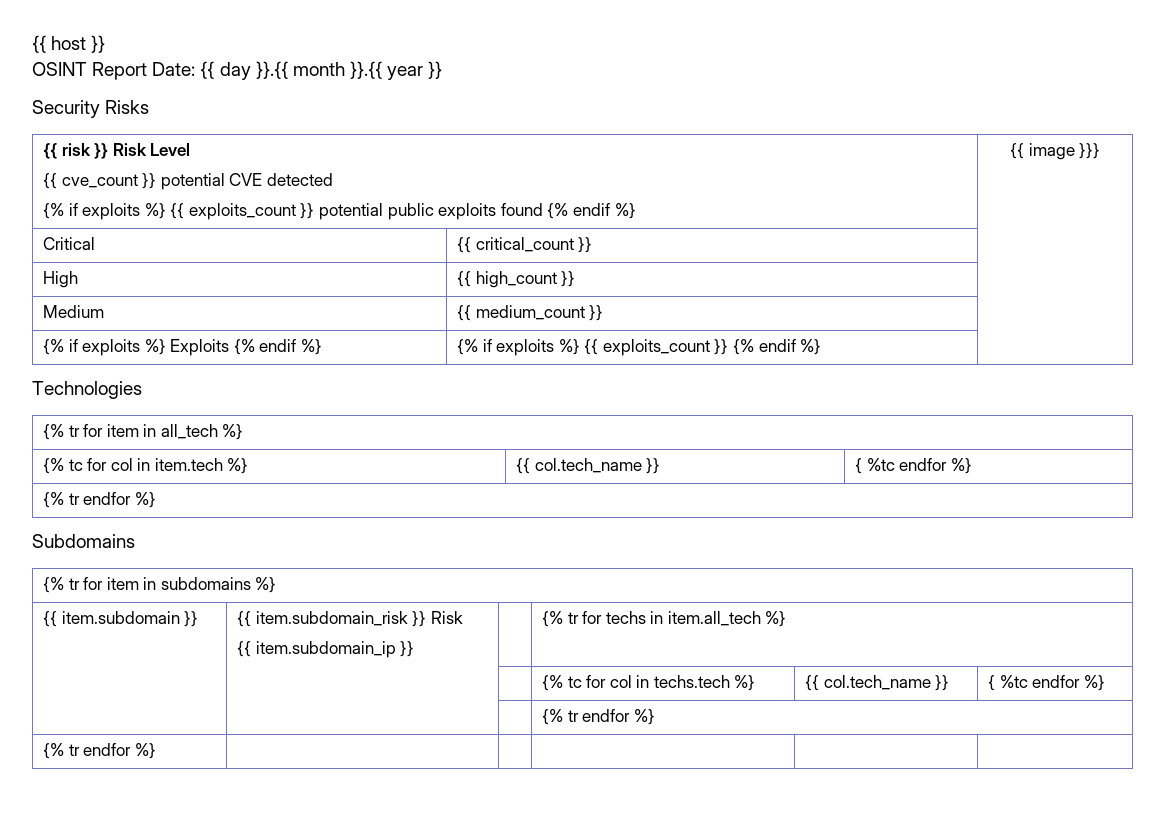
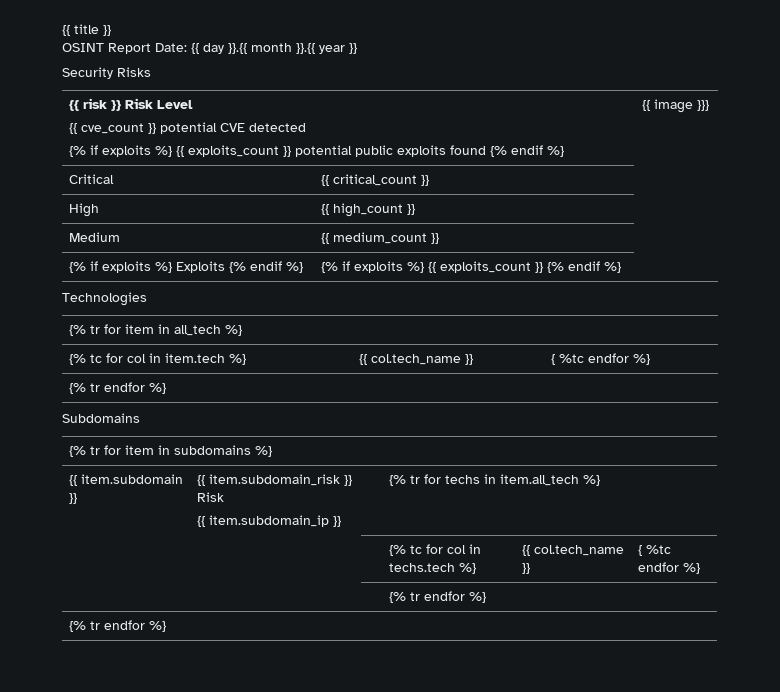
[32,35,87,53] {{ host -> [62,24,99,36] {{ title

